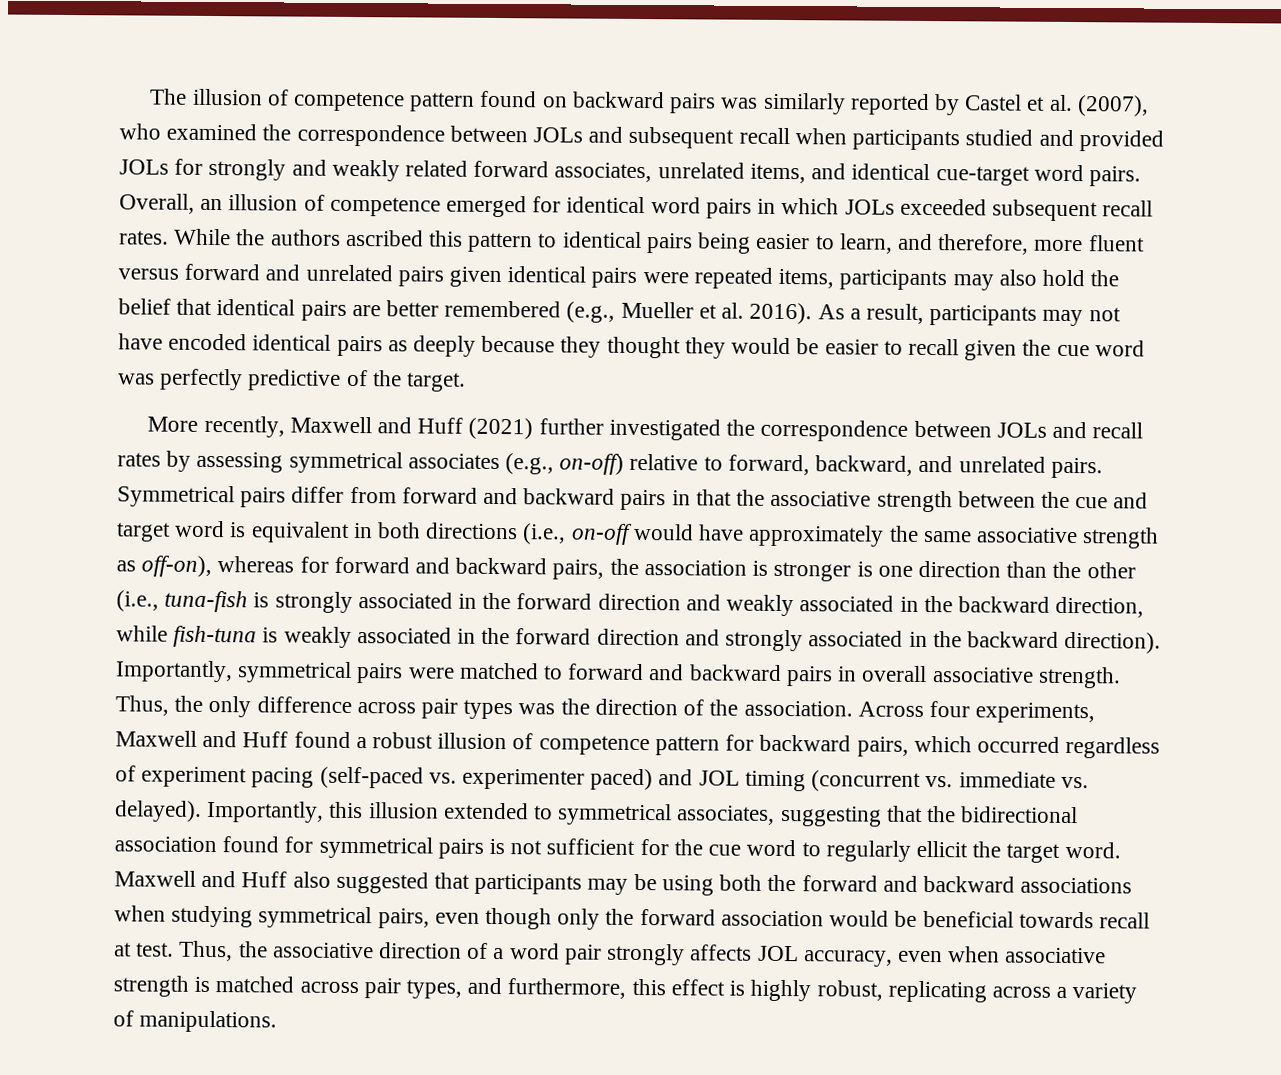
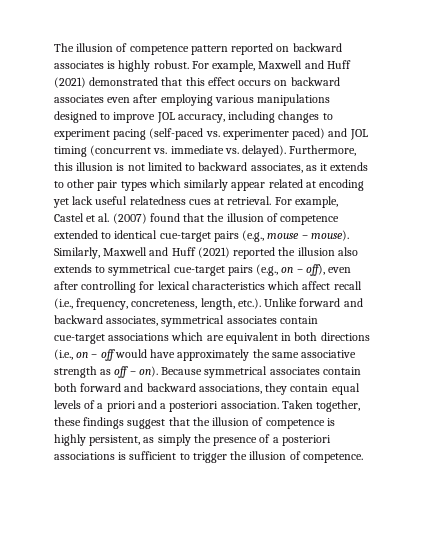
[480,90,1149,117] [119,123,1164,152] [119,158,1141,187] [119,193,1154,222] [119,228,1145,255] [118,263,1120,291] [118,298,1121,327] [118,333,1145,361] [118,368,467,392] [147,415,1144,442] [117,450,1103,479] [117,485,1149,513] [116,520,1160,549] [116,555,1136,582] [116,590,1145,618] [116,625,1162,654] [115,660,1121,689] [115,695,1096,724] [115,730,1161,759] [115,765,136,782] found on backward pairs was similarly reported by Castel et al. (2007), who examined the correspondence between JOLs and subsequent recall when participants studied and provided JOLs for strongly and weakly related forward associates, unrelated items, and identical cue-target word pairs. Overall, an illusion of competence emerged for identical word pairs in which JOLs exceeded subsequent recall rates. While the authors ascribed this pattern to identical pairs being easier to learn, and therefore, more fluent versus forward and unrelated pairs given identical pairs were repeated items, participants may also hold the belief that identical pairs are better remembered (e.g., Mueller et al. 2016). As a result, participants may not have encoded identical pairs as deeply because they thought they would be easier to recall given the cue word was perfectly predictive of the target. // More recently, Maxwell and Huff (2021) further investigated the correspondence between JOLs and recall rates by assessing symmetrical associates (e.g., on-off) relative to forward, backward, and unrelated pairs. Symmetrical pairs differ from forward and backward pairs in that the associative strength between the cue and target word is equivalent in both directions (i.e., on-off would have approximately the same associative strength as off-on), whereas for forward and backward pairs, the association is stronger is one direction than the other (i.e., tuna-fish is strongly associated in the forward direction and weakly associated in the backward direction, while fish-tuna is weakly associated in the forward direction and strongly associated in the backward direction). Importantly, symmetrical pairs were matched to forward and backward pairs in overall associative strength. Thus, the only difference across pair types was the direction of the association. Across four experiments, Maxwell and Huff found a robust illusion of competence pattern for backward pairs, which occurred regardless of -> [231,43,342,55] [54,60,351,72] [54,77,340,88] [54,94,331,106] [54,111,333,123] reported on backward associates is highly robust. For example, Maxwell and Huff (2021) demonstrated that this effect occurs on backward associates even after employing various manipulations designed to improve JOL accuracy, including changes to
[207,800,325,823] Importantly, -> [289,145,357,156] Furthermore,
[443,802,1079,827] [114,836,1121,863] [114,870,1133,896] [114,905,1150,930] [114,940,1107,967] [113,975,1138,1004] [113,1010,278,1033] extended to symmetrical associates, suggesting that the bidirectional association found for symmetrical pairs is not sufficient for the cue word to regularly ellicit the target word. Maxwell and Huff also suggested that participants may be using both the forward and backward associations when studying symmetrical pairs, even though only the forward association would be beneficial towards recall at test. Thus, the associative direction of a word pair strongly affects JOL accuracy, even when associative strength is matched across pair types, and furthermore, this effect is highly robust, replicating across a variety of manipulations. -> [116,162,369,173] [54,179,365,191] [53,196,338,208] [54,213,340,225] [54,230,349,242] [54,247,358,259] [54,264,352,276] [54,281,362,293] [54,298,363,310] [54,315,318,327] [54,332,370,344] [54,349,357,361] [54,366,361,378] [54,383,360,395] [54,400,361,412] [54,417,335,429] [54,434,331,446] [54,451,363,463] is not limited to backward associates, as it extends to other pair types which similarly appear related at encoding yet lack useful relatedness cues at retrieval. For example, Castel et al. (2007) found that the illusion of competence extended to identical cue-target pairs (e.g., mouse – mouse). Similarly, Maxwell and Huff (2021) reported the illusion also extends to symmetrical cue-target pairs (e.g., on – off), even after controlling for lexical characteristics which affect recall (i.e., frequency, concreteness, length, etc.). Unlike forward and backward associates, symmetrical associates contain cue-target associations which are equivalent in both directions (i.e., on – off would have approximately the same associative strength as off – on). Because symmetrical associates contain both forward and backward associations, they contain equal levels of a priori and a posteriori association. Taken together, these findings suggest that the illusion of competence is highly persistent, as simply the presence of a posteriori associations is sufficient to trigger the illusion of competence.

